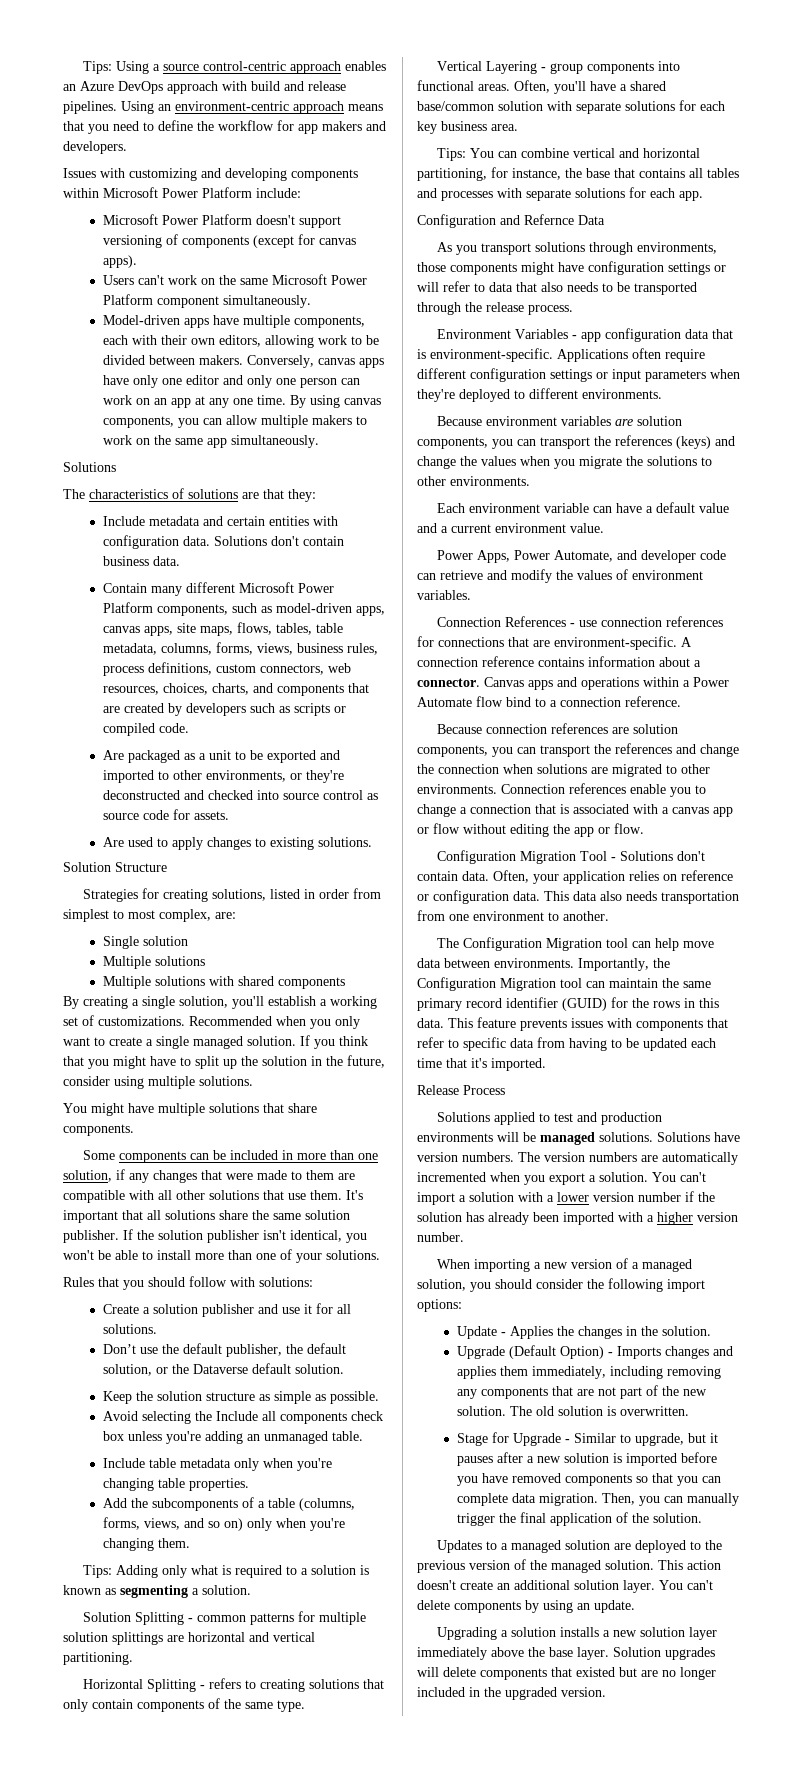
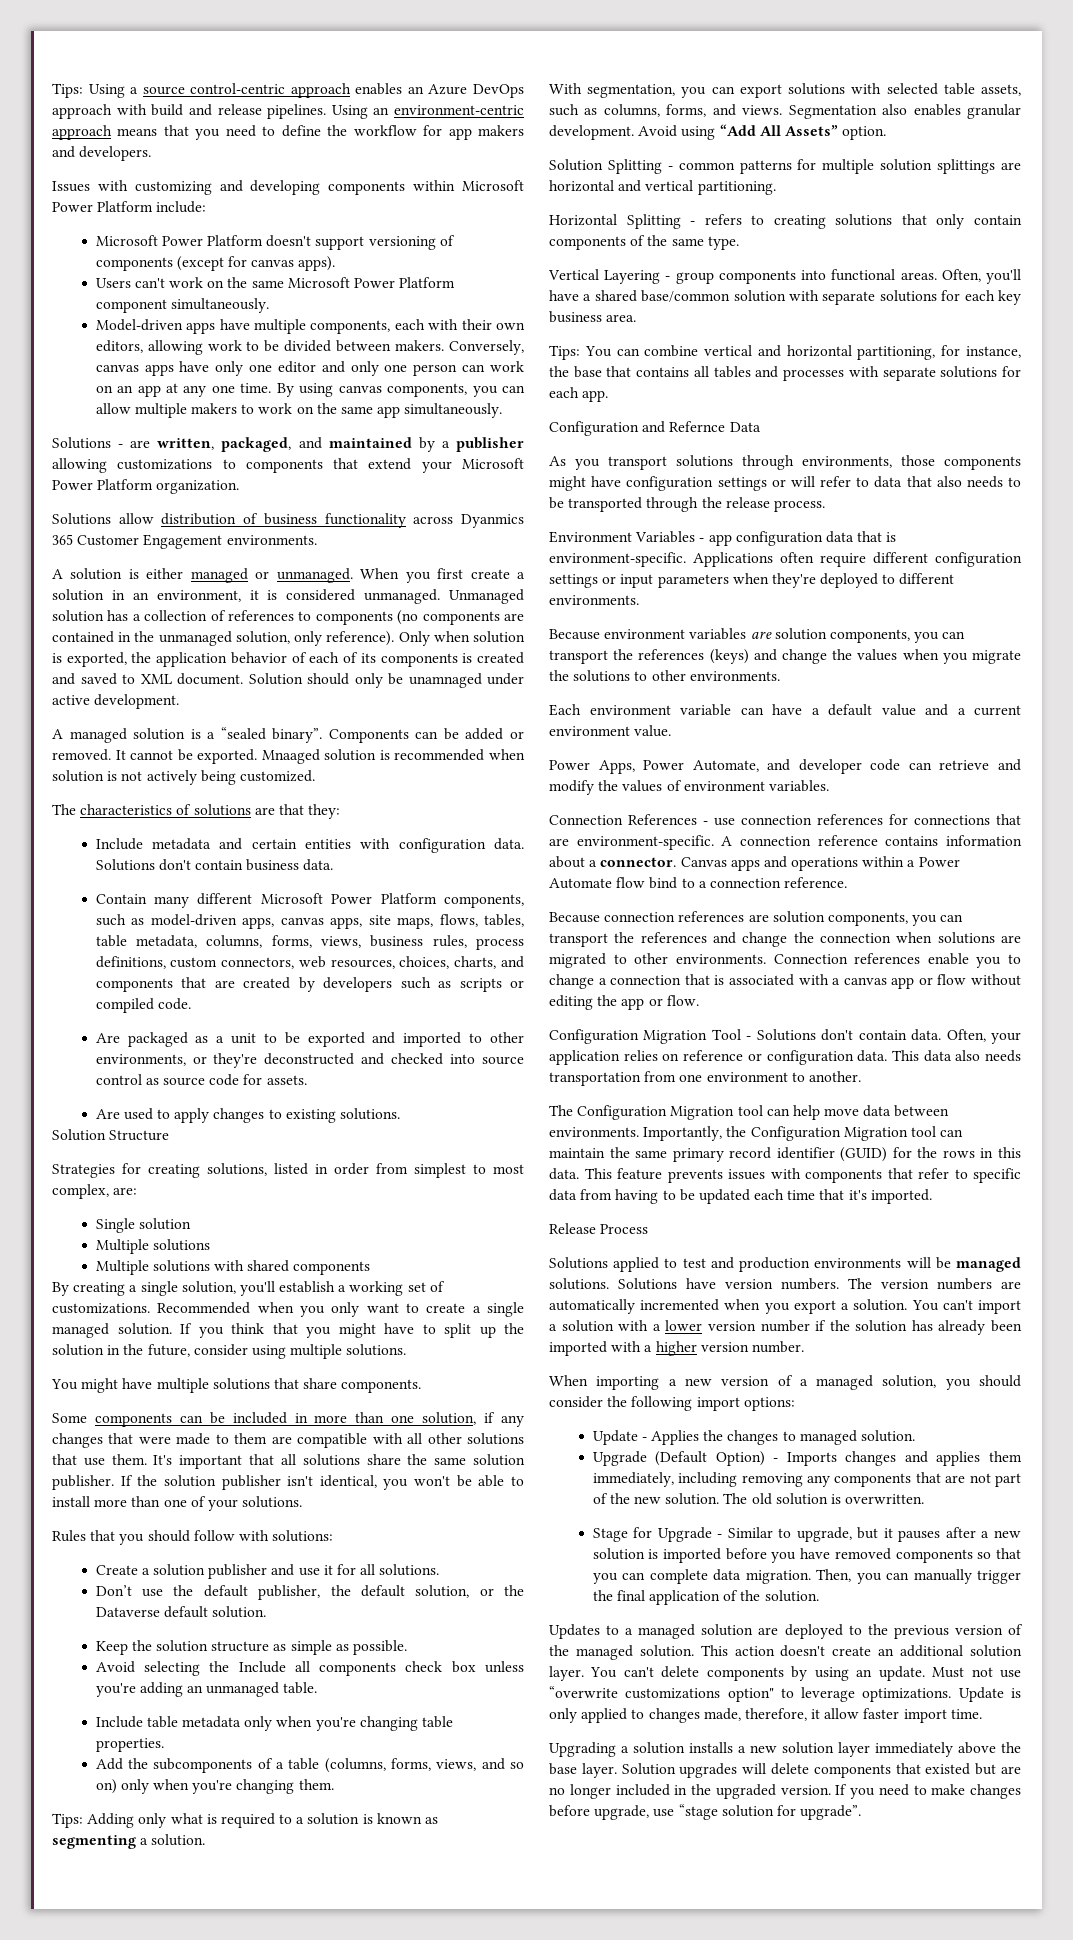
(116, 467) none -> [118,437,524,452] [52,458,524,473] [52,479,240,494] [52,513,524,528] [52,534,317,549] [52,568,525,583] [52,589,524,604] [52,610,524,625] [52,631,525,646] [52,652,524,667] [52,673,524,688] [52,694,180,709] [52,727,524,743] [52,749,525,764] [52,770,315,785] - are written, packaged, and maintained by a publisher allowing customizations to components that extend your Microsoft Power Platform organization. // Solutions allow distribution of business functionality across Dyanmics 365 Customer Engagement environments. // A solution is either managed or unmanaged. When you first create a solution in an environment, it is considered unmanaged. Unmanaged solution has a collection of references to components (no components are contained in the unmanaged solution, only reference). Only when solution is exported, the application behavior of each of its components is created and saved to XML document. Solution should only be unamnaged under active development. // A managed solution is a “sealed binary”. Components can be added or removed. It cannot be exported. Mnaaged solution is recommended when solution is not actively being customized.
(251, 1590) none -> [549,83,1021,98] [549,104,1021,119] [549,124,887,140] // With segmentation, you can export solutions with selected table assets, such as columns, forms, and views. Segmentation also enables granular development. Avoid using “Add All Assets” option.
[625,1326,658,1336] in the -> [782,1430,857,1445] to managed
(635, 1606) none -> [932,1667,1021,1678] [549,1686,1021,1702] [549,1708,982,1723] Must not use “overwrite customizations option" to leverage optimizations. Update is only applied to changes made, therefore, it allow faster import time.
(606, 1692) none -> [835,1784,1021,1799] [549,1804,862,1820] If you need to make changes before upgrade, use “stage solution for upgrade”.

